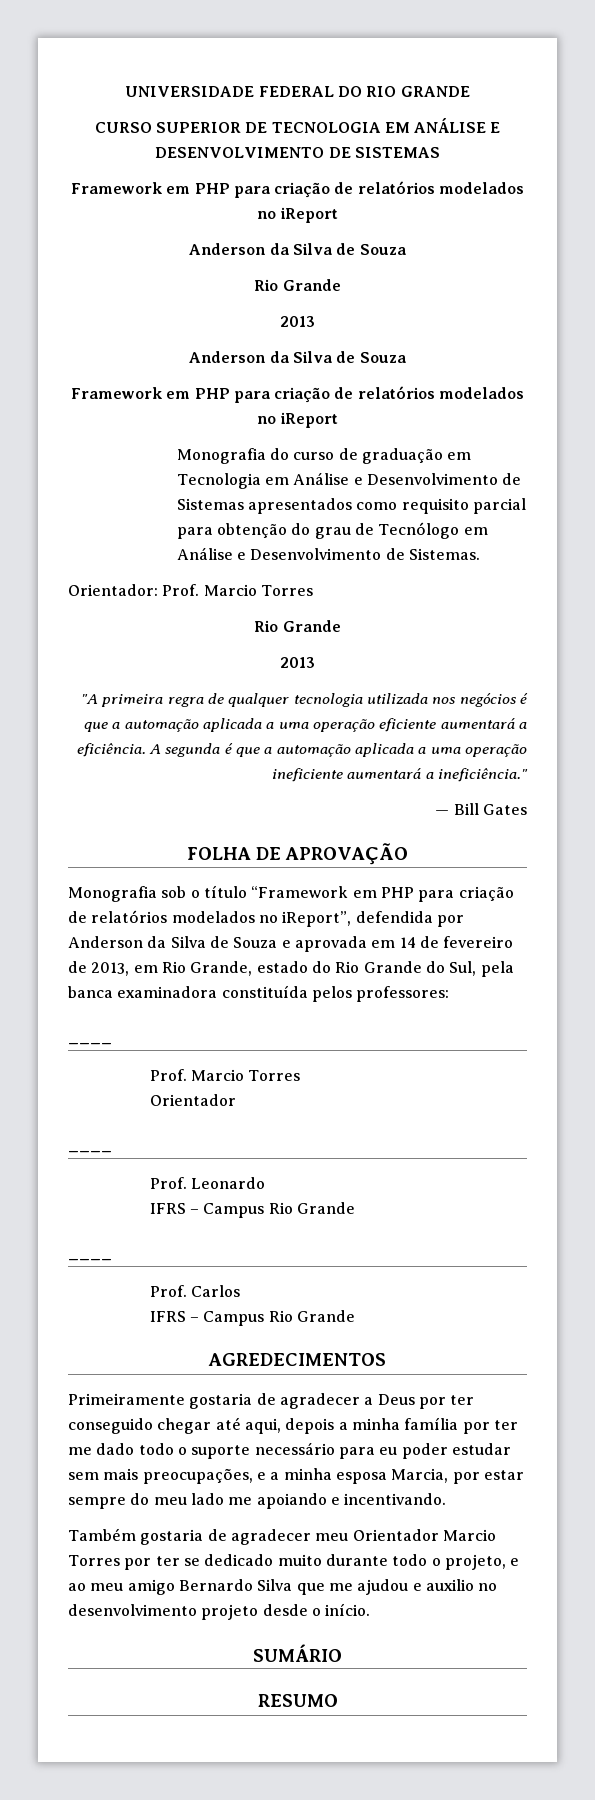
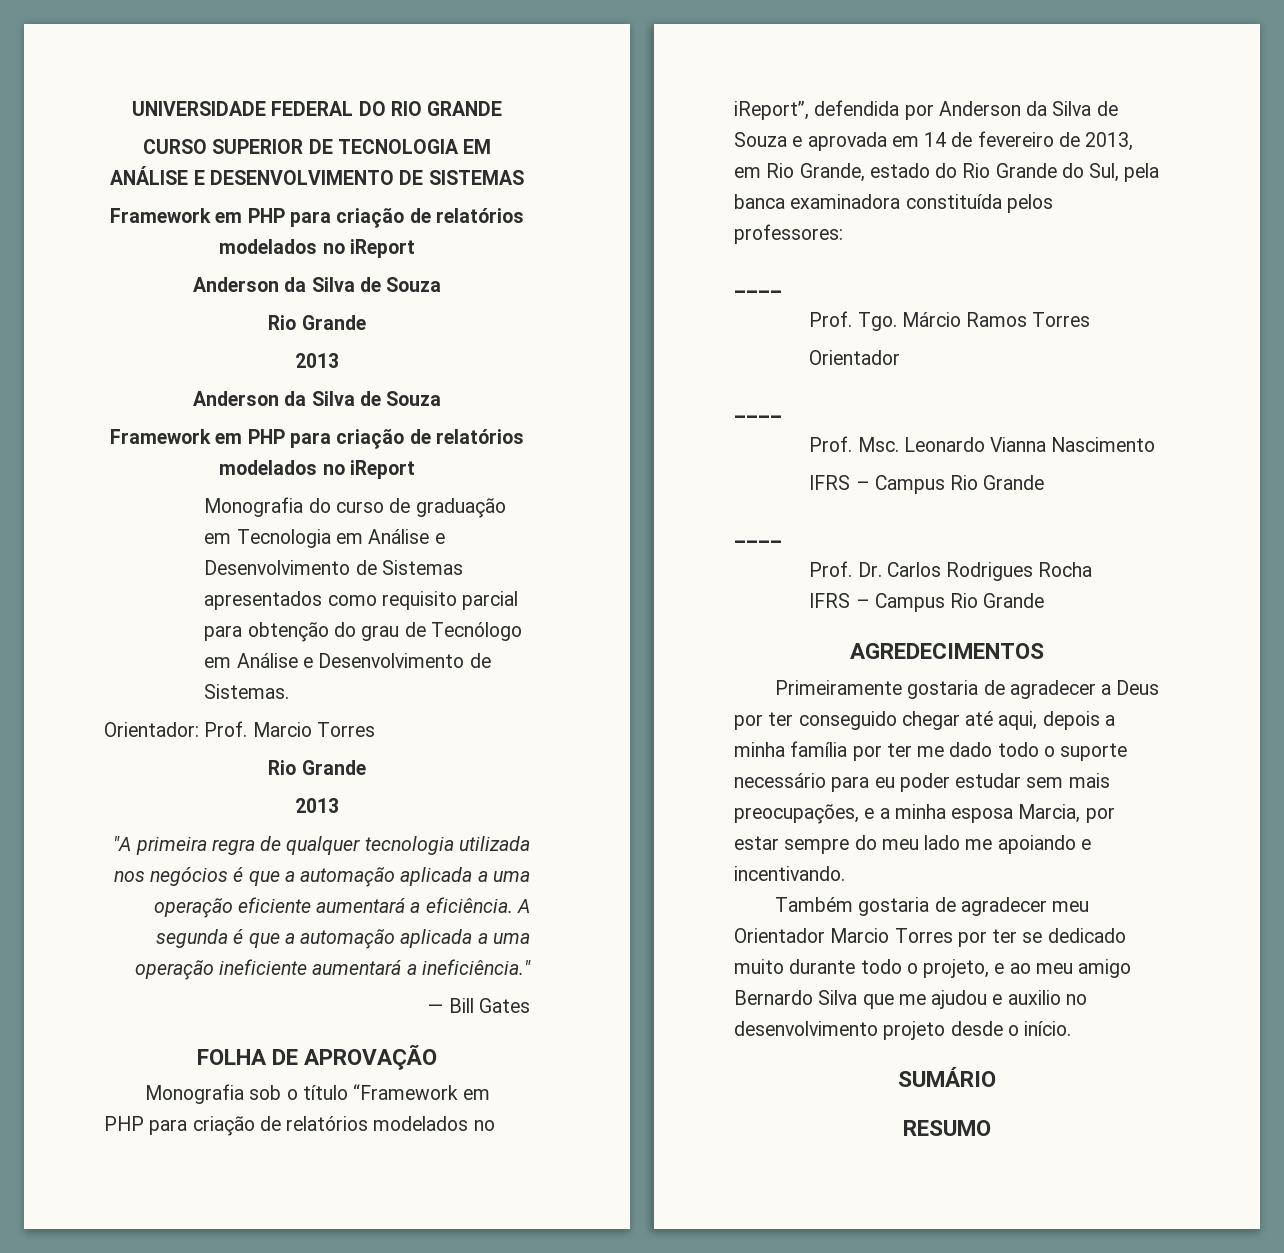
[190,1069,244,1081] Marcio -> [857,312,1028,331] Tgo. Márcio Ramos
(187, 1183) none -> [857,437,899,452] Msc.
(265, 1183) none -> [990,437,1156,452] Vianna Nascimento
(187, 1291) none -> [857,562,882,577] Dr.
(240, 1291) none -> [946,562,1093,581] Rodrigues Rocha

